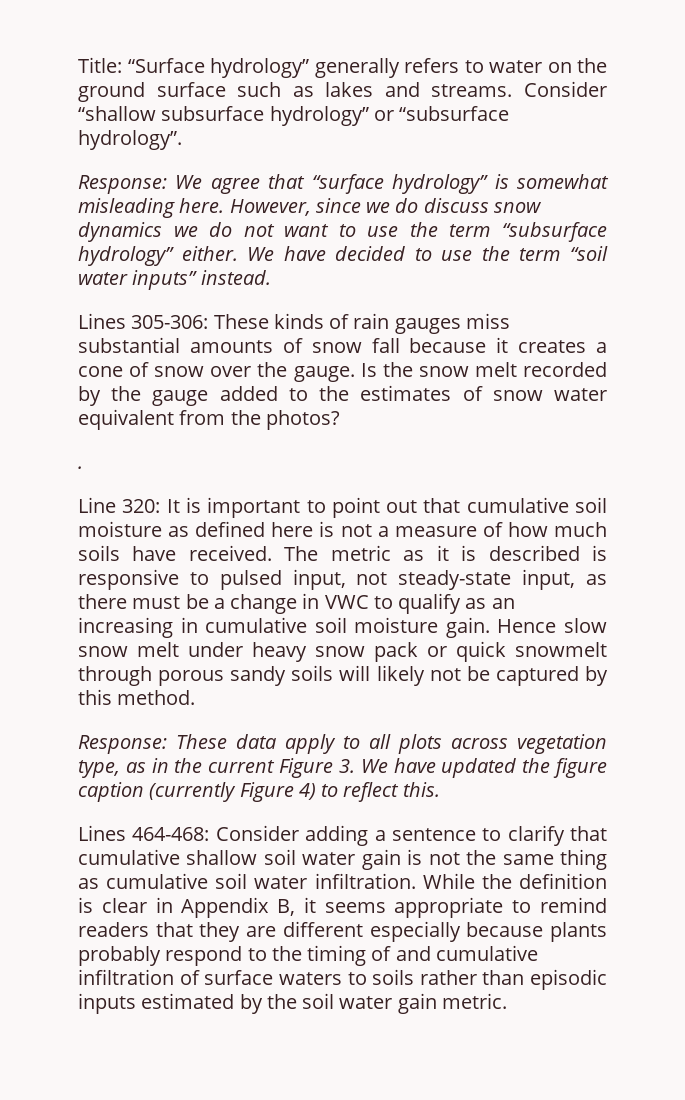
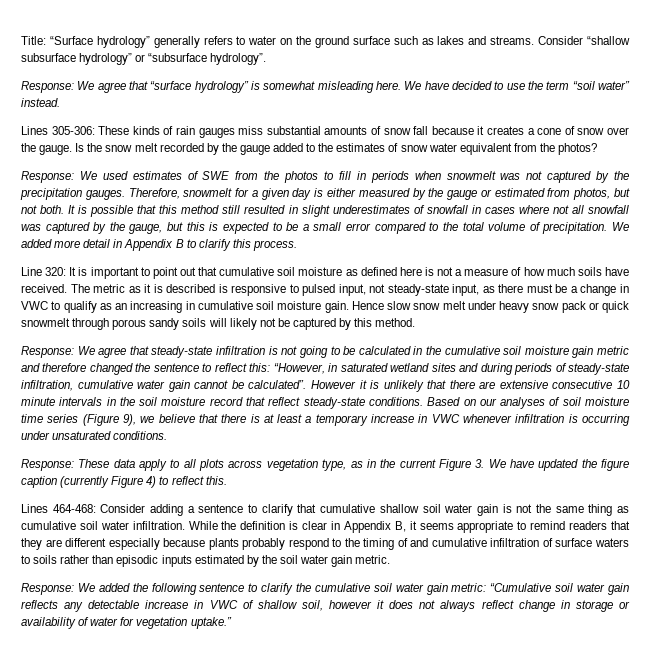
[229,198,542,216] [78,222,607,242] [78,246,238,266] However, since we do discuss snow dynamics we do not want to use the term “subsurface hydrology” either. -> (401, 85) none
[78,270,198,290] water inputs” -> [598,81,630,90] water”
[78,466,83,469] . -> [21,171,630,183] [20,188,630,200] [21,205,629,217] [21,222,629,234] [21,239,297,251] Response: We used estimates of SWE from the photos to fill in periods when snowmelt was not captured by the precipitation gauges. Therefore, snowmelt for a given day is either measured by the gauge or estimated from photos, but not both. It is possible that this method still resulted in slight underestimates of snowfall in cases where not all snowfall was captured by the gauge, but this is expected to be a small error compared to the total volume of precipitation. We added more detail in Appendix B to clarify this process.
(196, 697) none -> [21,346,629,358] [21,363,629,375] [21,380,630,392] [21,397,629,409] [21,414,630,426] [21,431,168,440] // Response: We agree that steady-state infiltration is not going to be calculated in the cumulative soil moisture gain metric and therefore changed the sentence to reflect this: “However, in saturated wetland sites and during periods of steady-state infiltration, cumulative water gain cannot be calculated”. However it is unlikely that there are extensive consecutive 10 minute intervals in the soil moisture record that reflect steady-state conditions. Based on our analyses of soil moisture time series (Figure 9), we believe that there is at least a temporary increase in VWC whenever infiltration is occurring under unsaturated conditions.
(507, 1001) none -> [21,583,629,595] [21,600,630,612] [21,617,232,629] // Response: We added the following sentence to clarify the cumulative soil water gain metric: “Cumulative soil water gain reflects any detectable increase in VWC of shallow soil, however it does not always reflect change in storage or availability of water for vegetation uptake.”

